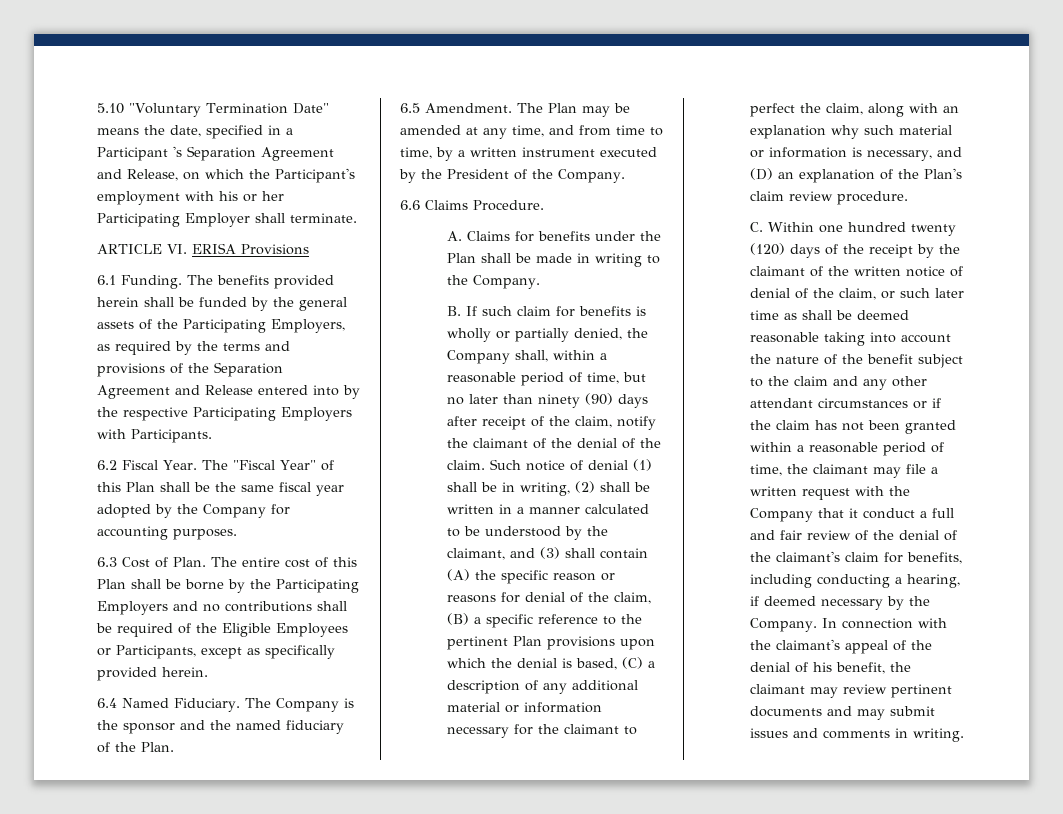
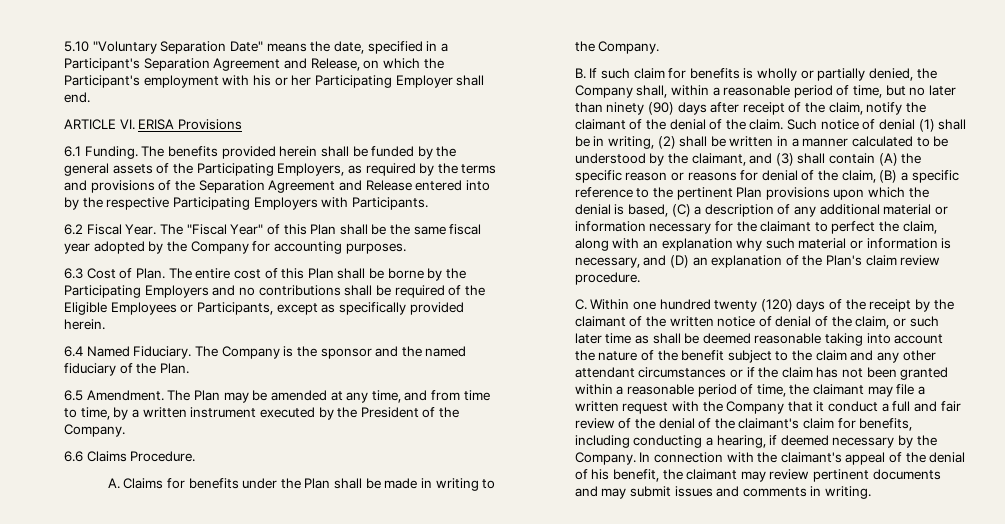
[205,103,288,114] Termination -> [160,41,227,54] Separation
[97,146,182,161] Participant 's -> [64,58,140,71] Participant's
[290,213,357,223] terminate. -> [64,92,90,103] end.

